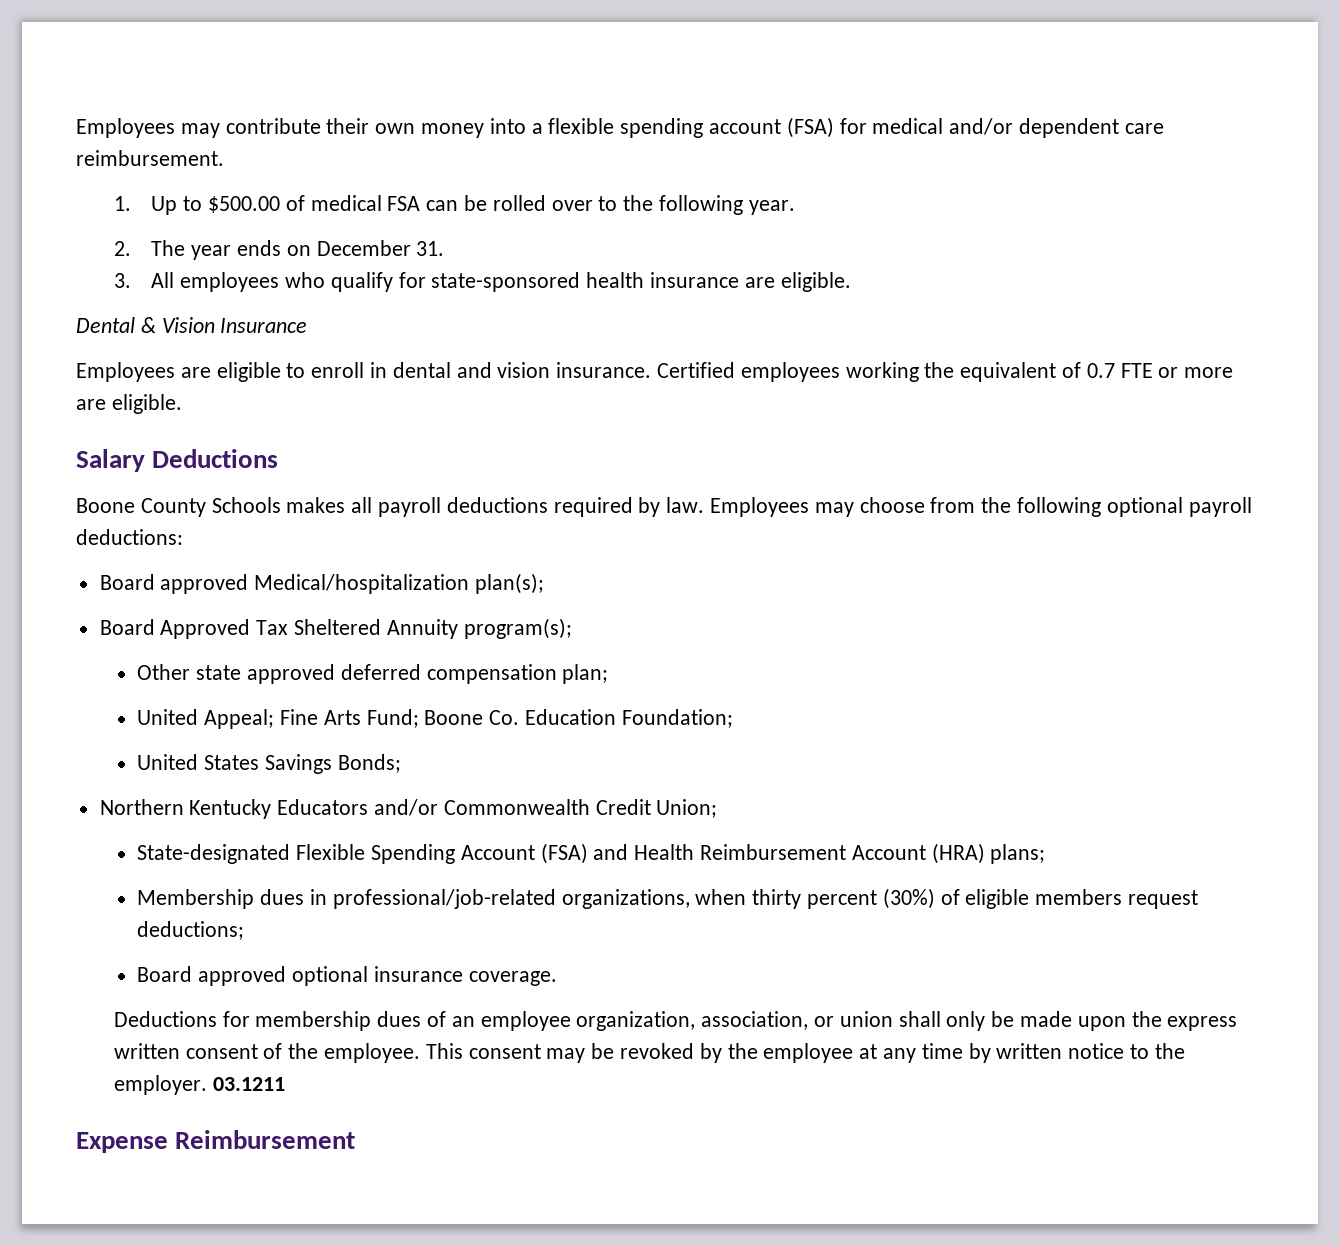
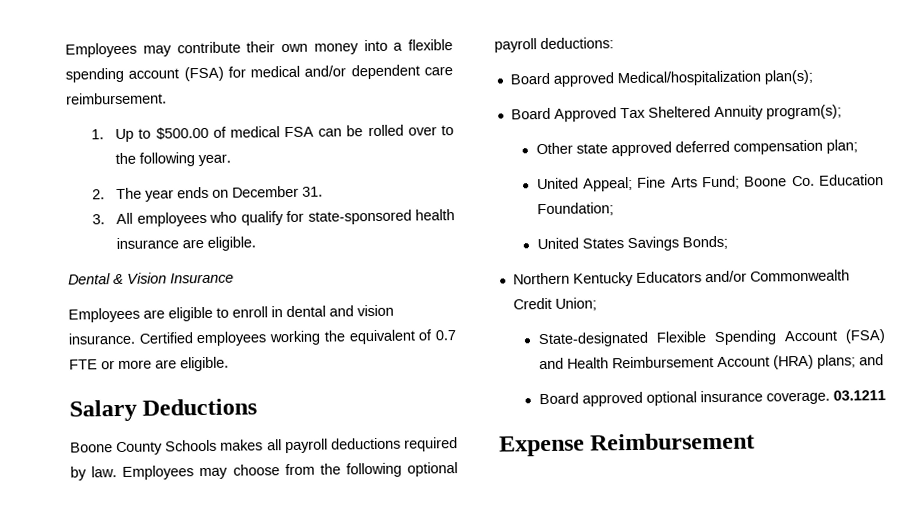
[137,888,1199,909] [137,921,245,940] // Membership dues in professional/job-related organizations, when thirty percent (30%) of eligible members request deductions; -> [858,354,884,366] and
[113,1011,1238,1031] [113,1043,1185,1063] [113,1075,207,1095] // Deductions for membership dues of an employee organization, association, or union shall only be made upon the express written consent of the employee. This consent may be revoked by the employee at any time by written notice to the employer. -> (830, 398) none

